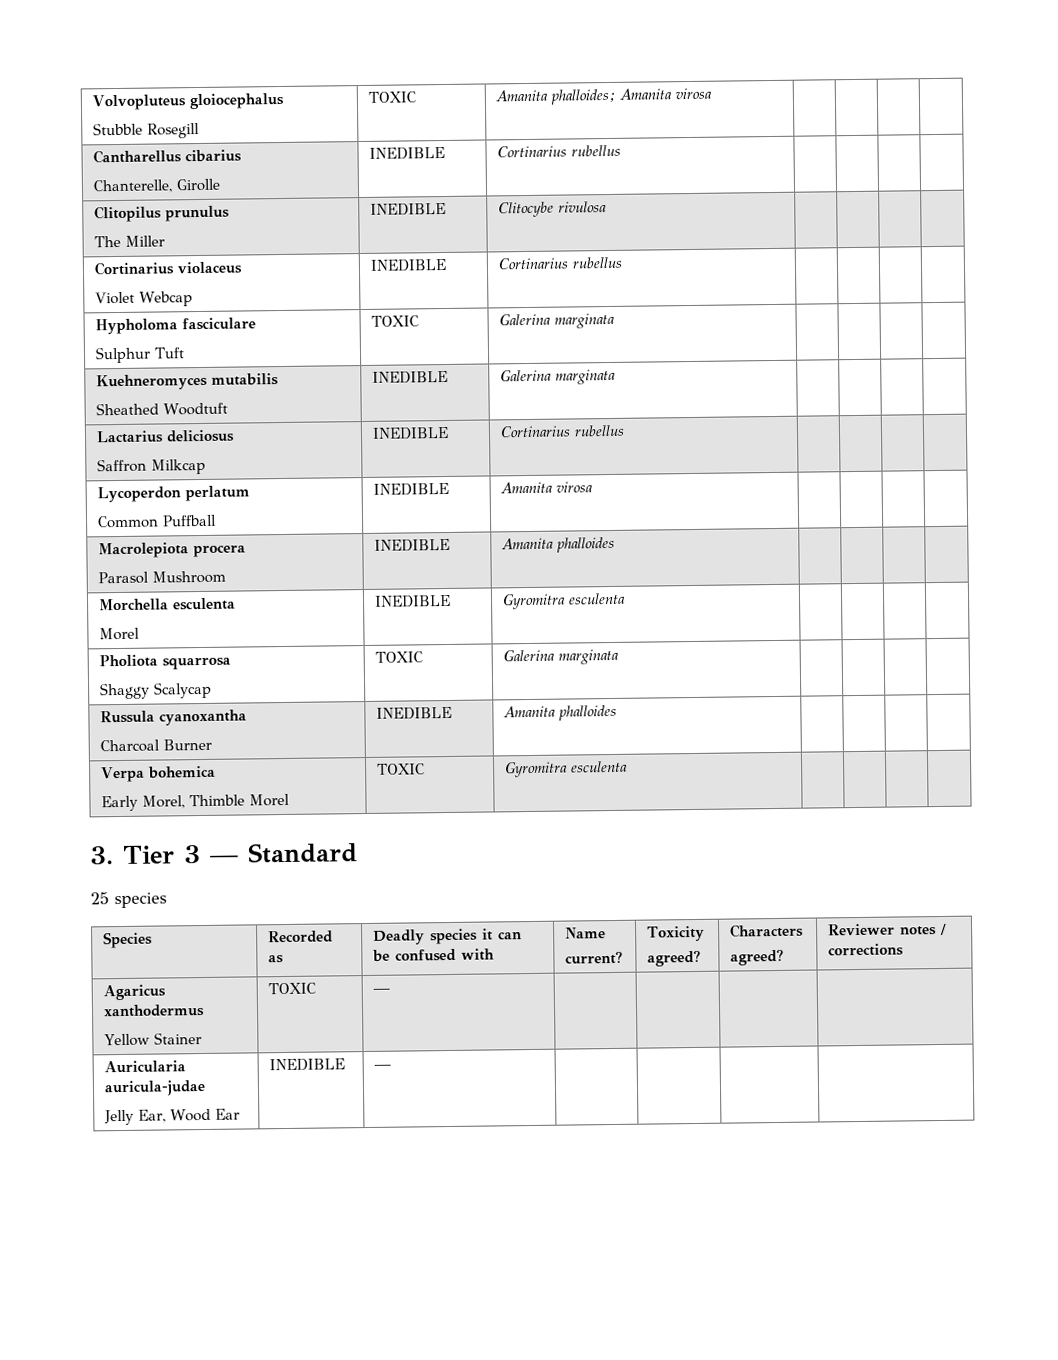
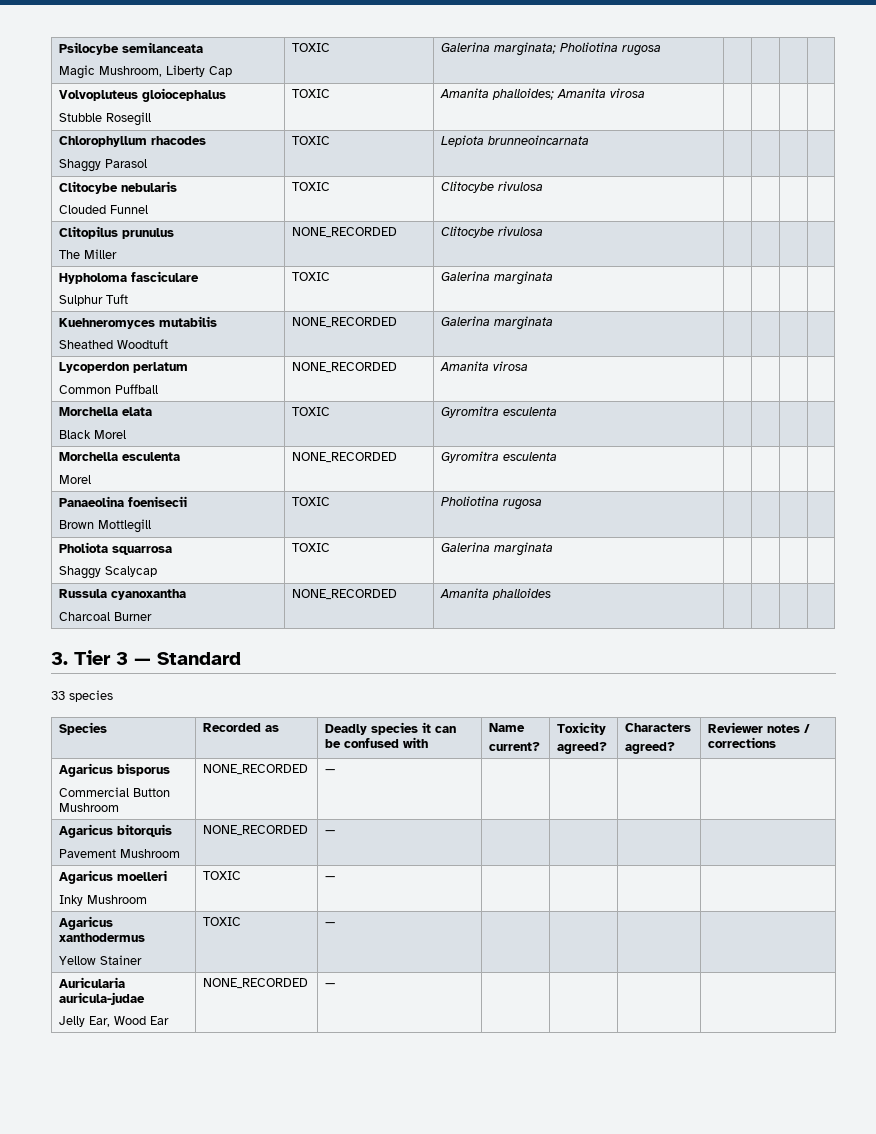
(92, 102) none -> [59,42,204,55] [59,65,233,79] [292,43,331,52] [441,42,662,56] Psilocybe semilanceata // Magic Mushroom, Liberty Cap | TOXIC | Galerina marginata; Pholiotina rugosa | | | | //
[93,149,243,164] [93,178,221,194] [369,146,446,160] [497,144,622,158] Cantharellus cibarius // Chanterelle, Girolle | INEDIBLE | Cortinarius rubellus -> [59,136,207,147] [59,159,148,172] [292,136,331,145] [441,135,590,147] [59,181,178,194] [59,205,149,214] [292,182,331,191] [441,181,544,193] Chlorophyllum rhacodes // Shaggy Parasol | TOXIC | Lepiota brunneoincarnata | | | | // Clitocybe nebularis // Clouded Funnel | TOXIC | Clitocybe rivulosa
[370,202,447,216] [498,201,608,218] [94,261,244,276] [95,291,194,307] [370,258,447,272] [498,256,623,270] INEDIBLE | Clitocybe rivulosa | | | | // Cortinarius violaceus // Violet Webcap | INEDIBLE | Cortinarius rubellus | | | | -> [292,227,398,238] [441,226,544,238] NONE_RECORDED | Clitocybe rivulosa | | | |
[372,370,449,384] [500,368,617,385] [96,429,236,444] [97,458,207,475] [372,426,450,440] [500,424,626,438] INEDIBLE | Galerina marginata | | | | // Lactarius deliciosus // Saffron Milkcap | INEDIBLE | Cortinarius rubellus | | | | -> [292,317,398,328] [441,316,554,330] NONE_RECORDED | Galerina marginata | | | |
[373,482,450,496] [500,481,594,494] [98,542,247,559] [98,570,227,585] [374,538,451,552] [501,536,616,553] INEDIBLE | Amanita virosa | | | | // Macrolepiota procera // Parasol Mushroom | INEDIBLE | Amanita phalloides -> [292,362,398,373] [440,361,529,371] [59,407,153,416] [59,430,127,439] [292,407,331,416] [441,406,558,418] NONE_RECORDED | Amanita virosa | | | | // Morchella elata // Black Morel | TOXIC | Gyromitra esculenta
[374,594,452,608] [502,592,627,610] INEDIBLE | Gyromitra esculenta | | | | -> [292,452,398,463] [441,451,558,463] [59,496,188,507] [59,519,152,533] [292,497,331,506] [441,496,543,510] NONE_RECORDED | Gyromitra esculenta | | | | // Panaeolina foenisecii // Brown Mottlegill | TOXIC | Pholiotina rugosa | | | |
[376,706,453,720] [503,704,618,721] [101,765,217,783] [101,793,291,812] [377,763,426,775] [505,760,629,778] INEDIBLE | Amanita phalloides | | | | // Verpa bohemica // Early Morel, Thimble Morel | TOXIC | Gyromitra esculenta | | | | -> [292,589,398,600] [440,588,552,600] NONE_RECORDED | Amanita phalloides | | | |
[90,892,109,905] 25 -> [51,691,65,700] 33
(905, 950) none -> [59,763,171,777] [59,787,171,797] [59,803,120,812] [203,764,309,775] [325,769,336,773] [59,824,173,838] [59,849,181,858] [203,825,309,836] [325,830,336,834] [59,870,168,884] [59,895,148,906] [203,871,242,880] [325,876,336,880] // Agaricus bisporus // Commercial Button Mushroom | NONE_RECORDED | — | | | | // Agaricus bitorquis // Pavement Mushroom | NONE_RECORDED | — | | | | // Agaricus moelleri // Inky Mushroom | TOXIC | — | | | |
[269,1058,346,1072] INEDIBLE -> [203,978,309,989] NONE_RECORDED

